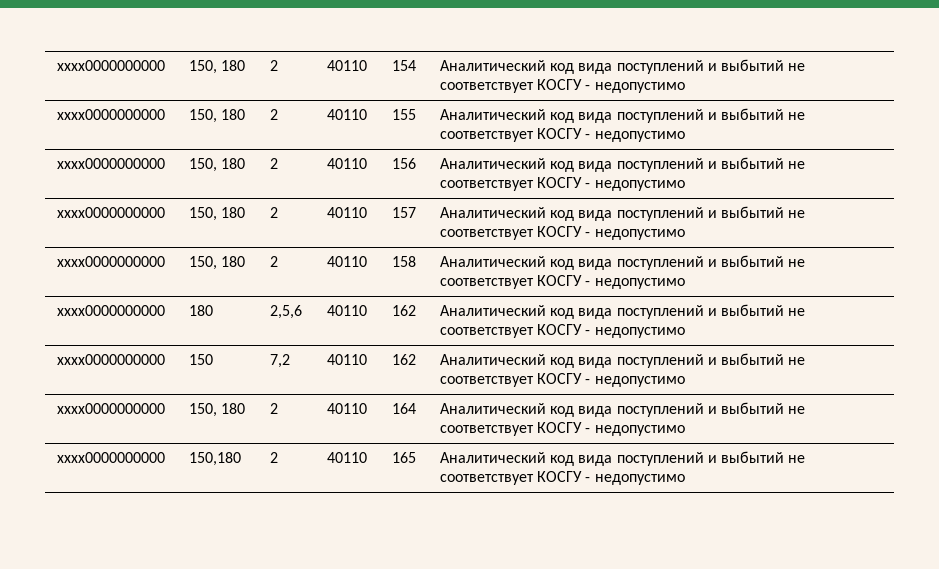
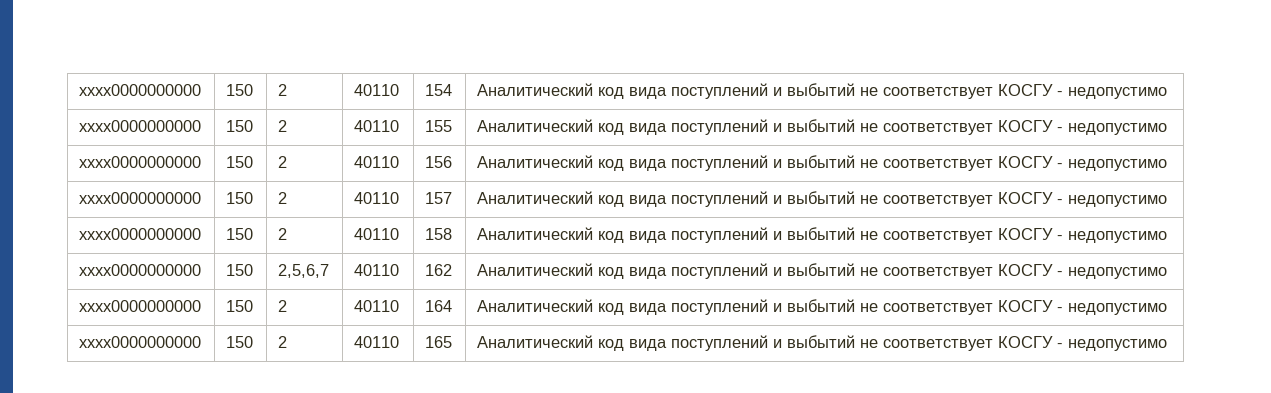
[56,60,165,71] [188,60,246,74] хххх0000000000 | 150, 180 -> [79,84,202,96] [226,84,254,96] хххх0000000000 | 150
[188,109,246,123] 150, 180 -> [226,120,254,132] 150
[188,158,246,172] 150, 180 -> [226,156,254,168] 150
[188,207,246,221] 150, 180 -> [226,192,254,204] 150
[188,256,246,270] 150, 180 -> [226,228,254,240] 150
[188,305,213,316] [269,305,302,319] 180 | 2,5,6 -> [226,264,254,276] [278,264,330,278] 150 | 2,5,6,7
[269,354,290,368] [326,354,367,365] [391,354,416,365] [439,353,806,368] [439,373,685,387] [56,403,165,414] [188,403,246,417] | 7,2 | 40110 | 162 | Аналитический код вида поступлений и выбытий не соответствует КОСГУ - недопустимо // хххх0000000000 | 150, 180 -> (254, 306) none
[188,452,241,466] 150,180 -> [226,336,254,348] 150

